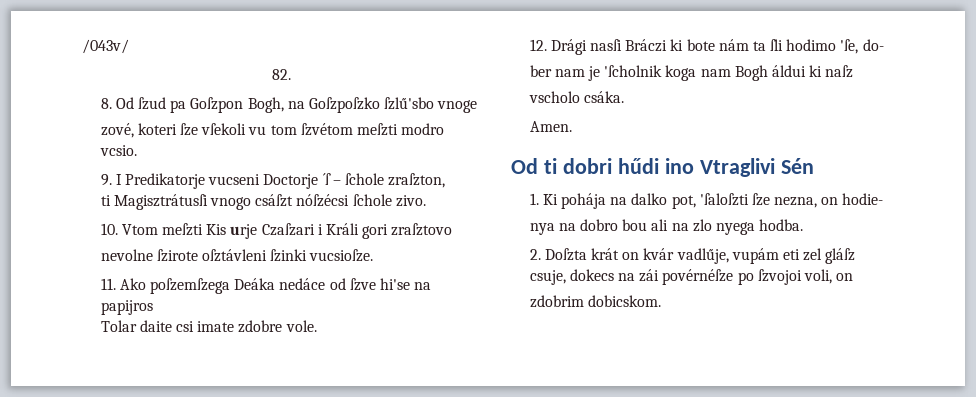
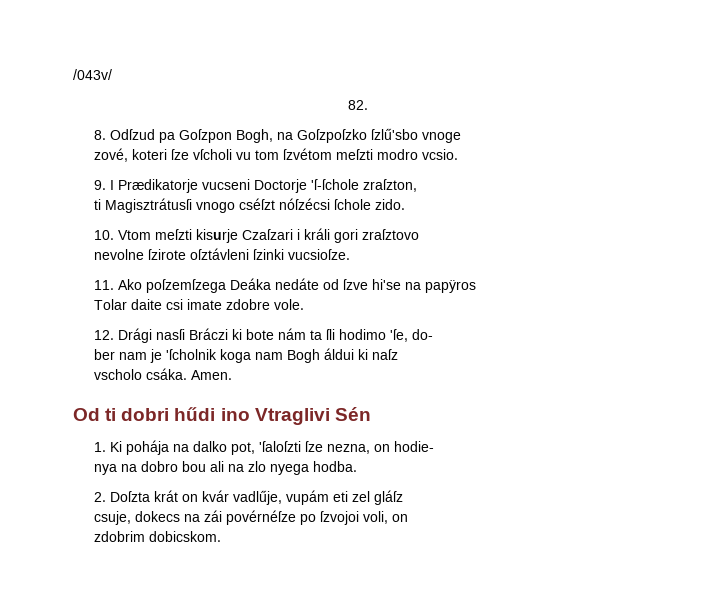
[115,97,166,110] Od ſzud -> [109,129,155,140] Odſzud
[201,123,247,135] vſekoli -> [192,149,232,160] vſcholi
[124,173,205,189] Predikatorje -> [117,179,198,193] Prædikatorje
[322,173,384,185] ´ſ – ſchole -> [310,179,359,190] 'ſ-ſchole
[255,194,294,207] csáſzt -> [238,198,275,210] cséſzt
[395,195,426,207] zivo. -> [374,199,405,210] zido.
[206,224,258,239] Kis urje -> [195,229,238,243] kisurje
[325,223,359,235] Králi -> [303,228,330,240] králi
[279,278,326,290] nedáce -> [274,278,319,290] nedáte
[100,300,153,315] papijros -> [424,280,476,293] papÿros
(624, 97) // -> (187, 374) none

